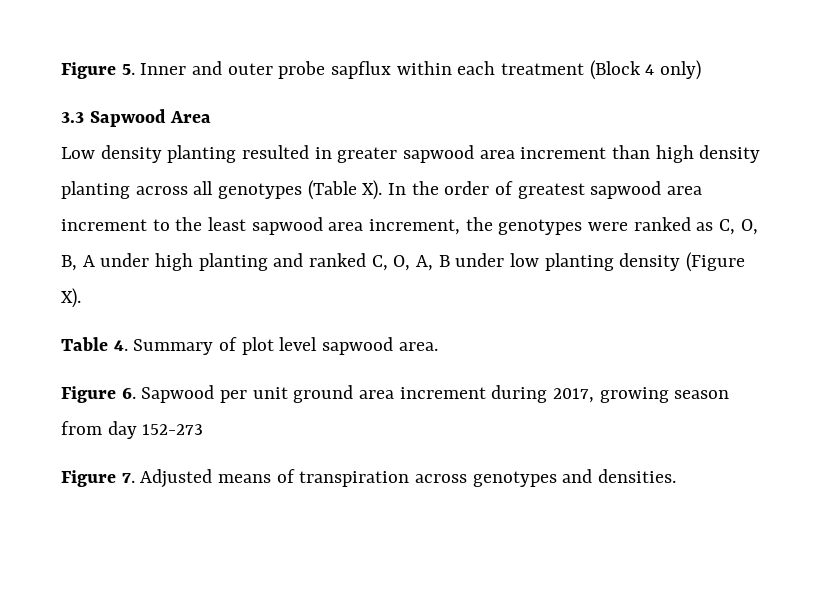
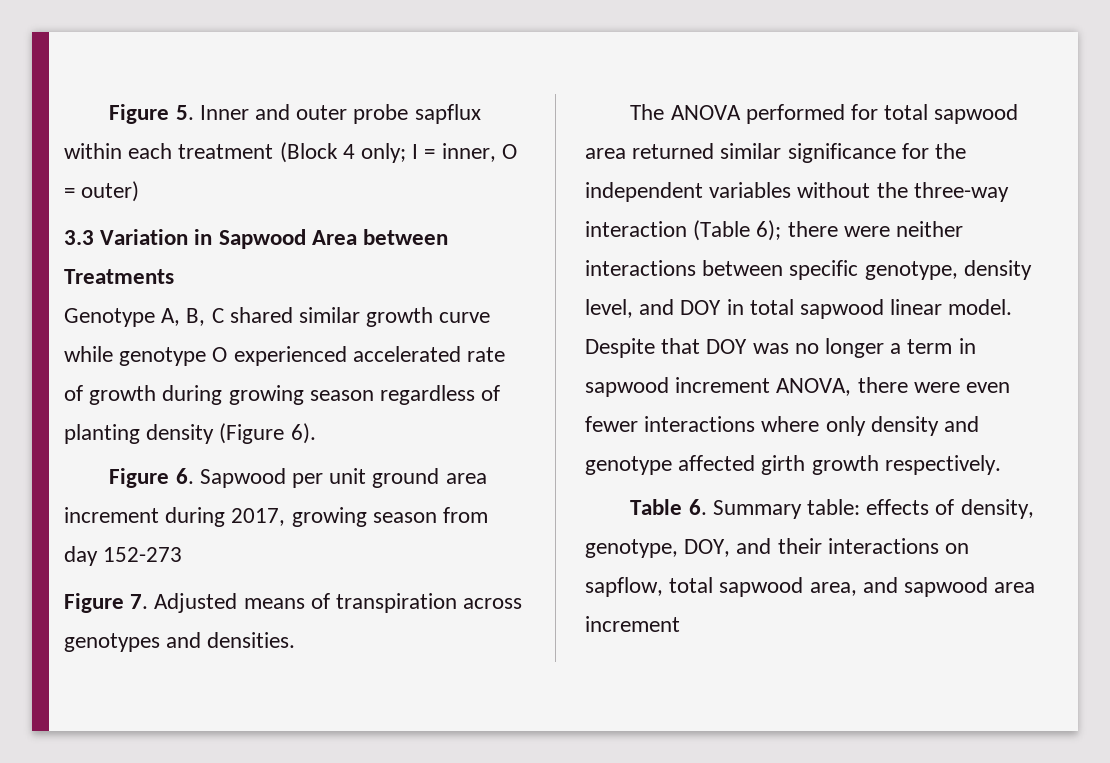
[660,60,702,80] only) -> [361,143,517,163] [64,181,140,202] only; I = inner, O = outer)
(84, 117) none -> [100,229,213,245] Variation in
[61,145,761,163] [61,180,703,200] [61,217,758,235] [61,252,746,272] [61,288,81,308] [61,337,438,355] // Low density planting resulted in greater sapwood area increment than high density planting across all genotypes (Table X). In the order of greatest sapwood area increment to the least sapwood area increment, the genotypes were ranked as C, O, B, A under high planting and ranked C, O, A, B under low planting density (Figure X). // Table 4. Summary of plot level sapwood area. -> [363,229,449,245] [64,269,174,284] [64,307,491,327] [64,346,506,366] [64,385,501,405] [64,423,316,444] between Treatments // Genotype A, B, C shared similar growth curve while genotype O experienced accelerated rate of growth during growing season regardless of planting density (Figure 6).
(677, 476) none -> [630,104,1019,124] [585,143,967,163] [585,182,1009,202] [585,220,964,241] [585,260,1032,280] [585,299,1013,319] [585,338,976,358] [585,377,1011,397] [585,416,980,436] [585,455,1001,475] [630,499,1034,519] [585,538,970,558] [585,577,1036,597] [585,616,680,632] // The ANOVA performed for total sapwood area returned similar significance for the independent variables without the three-way interaction (Table 6); there were neither interactions between specific genotype, density level, and DOY in total sapwood linear model. Despite that DOY was no longer a term in sapwood increment ANOVA, there were even fewer interactions where only density and genotype affected girth growth respectively. // Table 6. Summary table: effects of density, genotype, DOY, and their interactions on sapflow, total sapwood area, and sapwood area increment

